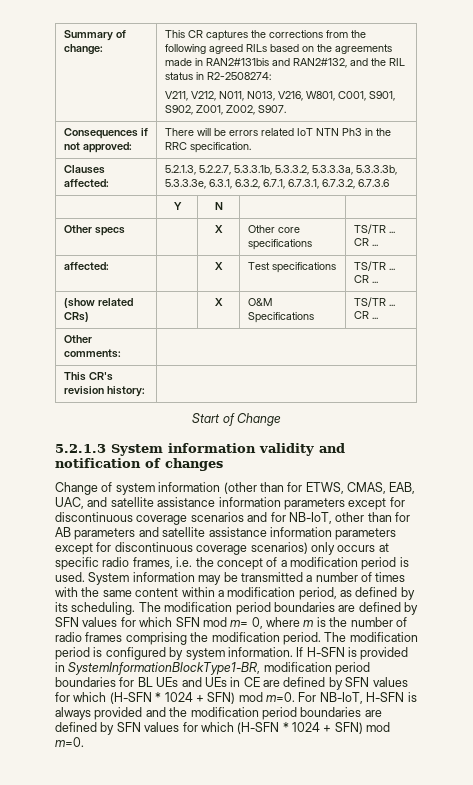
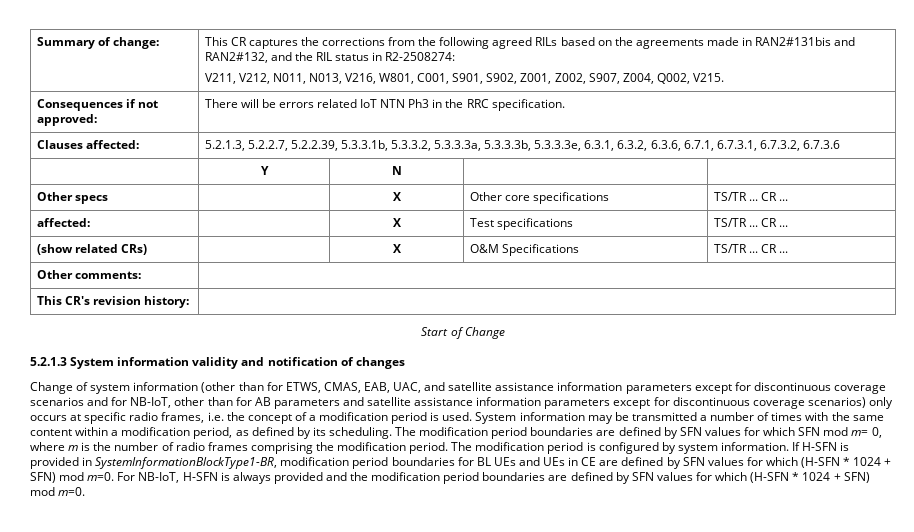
[257,105,286,113] S907. -> [588,73,725,84] S907, Z004, Q002, V215.
(231, 170) none -> [290,140,338,151] 5.2.2.39,
(260, 184) none -> [650,140,681,151] 6.3.6,

